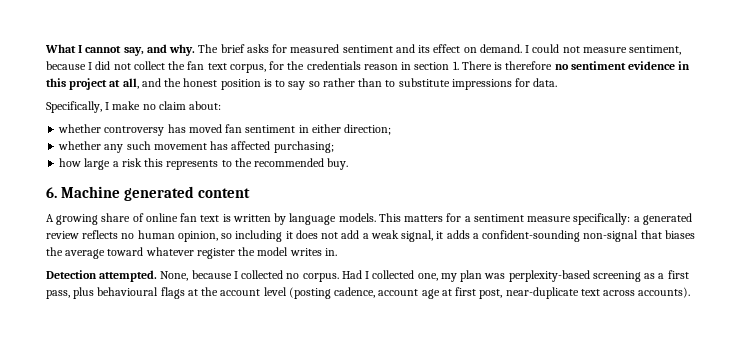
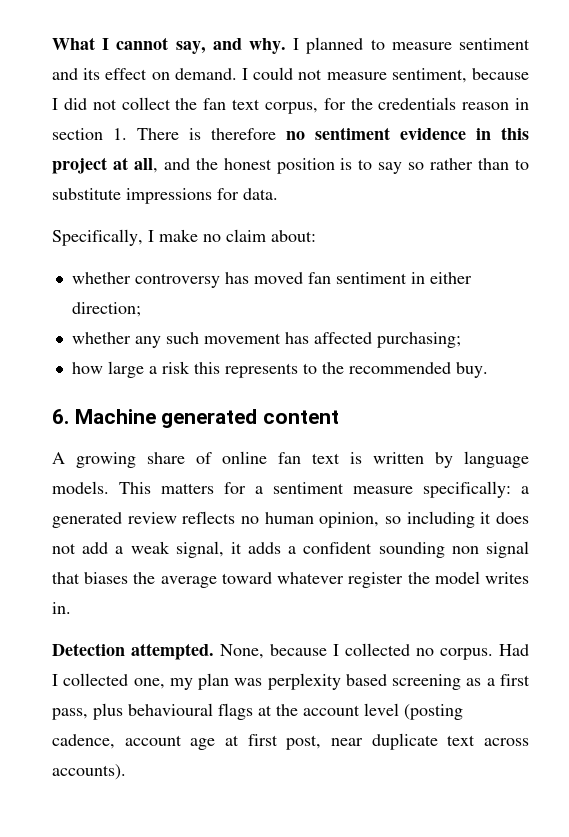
[198,44,340,53] The brief asks for measured -> [293,37,452,54] I planned to measure
[482,230,639,242] confident-sounding non-signal -> [303,541,529,558] confident sounding non signal
[508,270,590,282] perplexity-based -> [267,673,387,690] perplexity based
[505,287,579,299] near-duplicate -> [331,733,438,750] near duplicate

